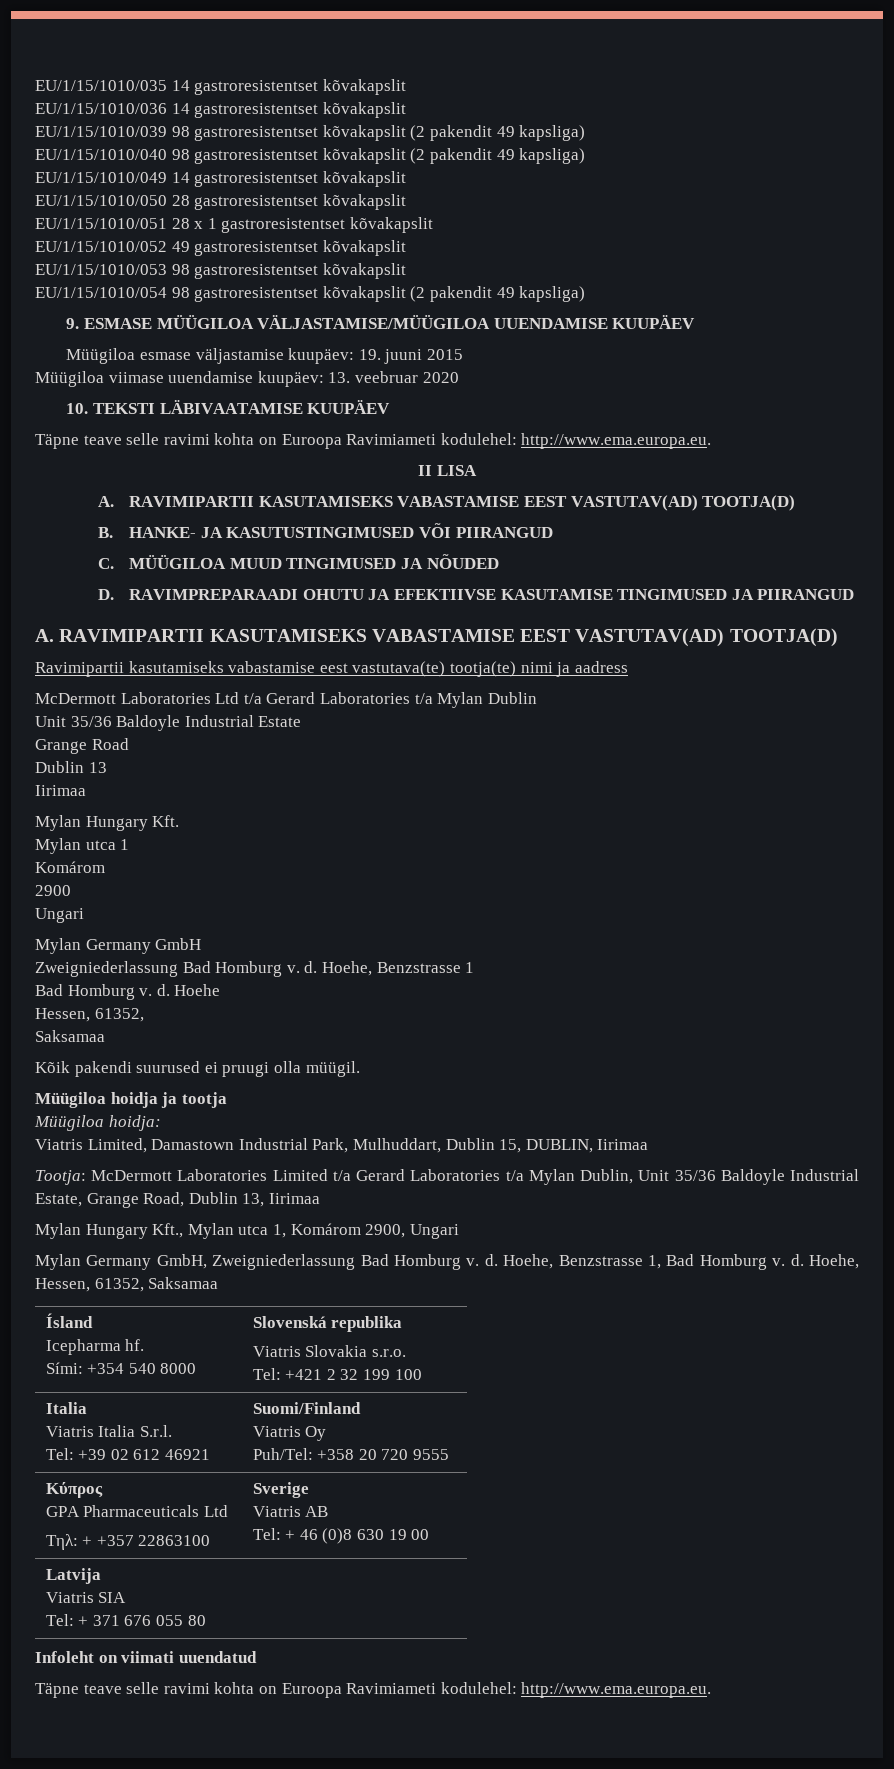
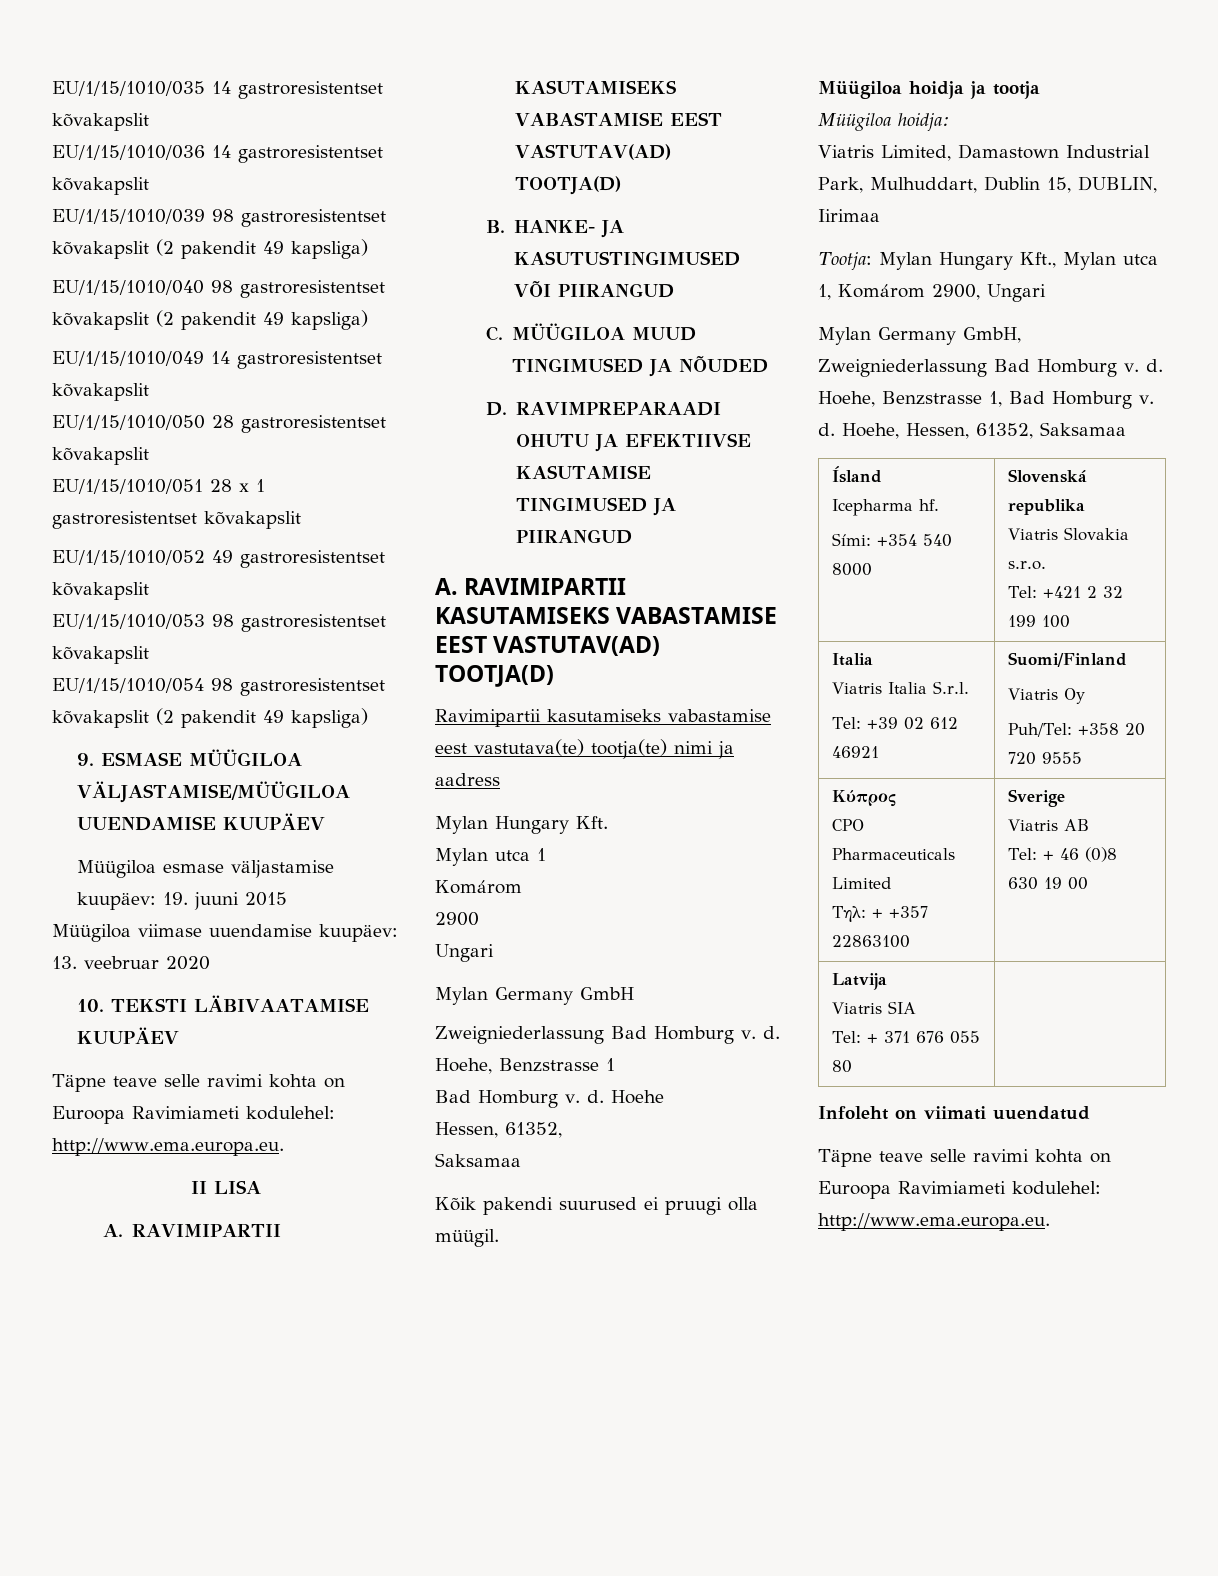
[35,692,537,708] [35,715,302,731] [35,738,129,754] [35,761,107,773] [35,785,86,796] // McDermott Laboratories Ltd t/a Gerard Laboratories t/a Mylan Dublin // Unit 35/36 Baldoyle Industrial Estate // Grange Road // Dublin 13 // Iirimaa -> (500, 779) none
[91,1169,859,1185] [35,1192,320,1208] McDermott Laboratories Limited t/a Gerard Laboratories t/a Mylan Dublin, Unit 35/36 Baldoyle Industrial Estate, Grange Road, Dublin 13, Iirimaa // -> (872, 261) none
[45,1505,228,1517] GPA Pharmaceuticals Ltd -> [831,819,864,831] [831,848,955,860] [831,877,891,889] CPO Pharmaceuticals Limited

